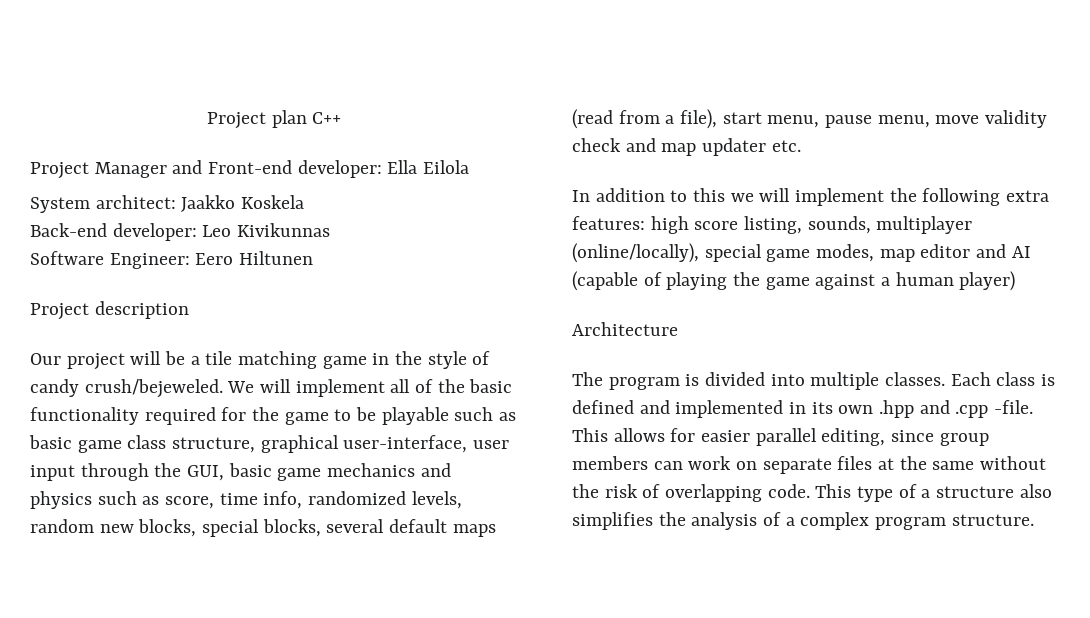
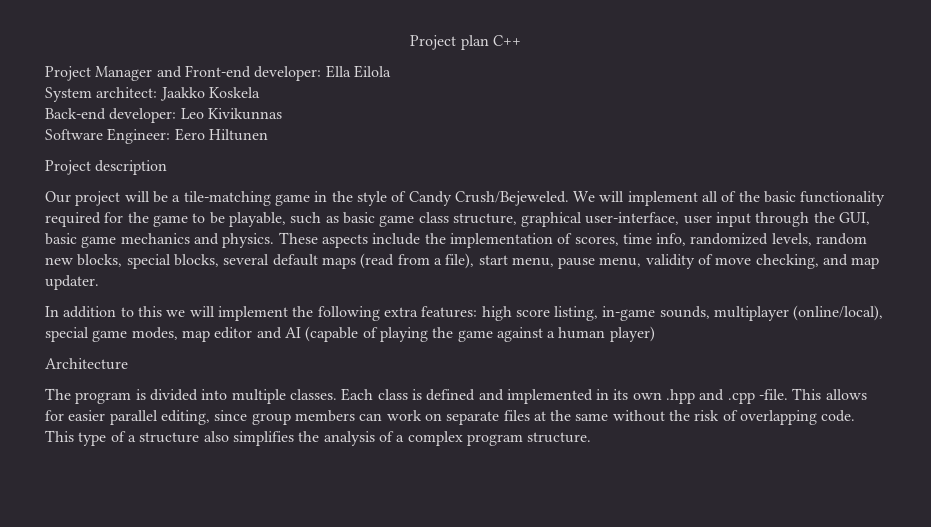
[205,351,318,369] tile matching -> [183,191,271,206] tile-matching
[30,379,223,398] candy crush/bejeweled. -> [408,191,569,206] Candy Crush/Bejeweled.
[381,407,449,425] playable -> [228,212,286,227] playable,
[30,491,215,509] physics such as score, -> [222,232,619,248] physics. These aspects include the implementation of scores,
[935,110,1048,128] [572,138,801,156] move validity check and map updater etc. -> [645,254,880,269] [45,275,99,290] validity of move checking, and map updater.
(803, 225) none -> [602,306,656,321] in-game
[572,243,699,263] (online/locally), -> [793,305,884,321] (online/local),

